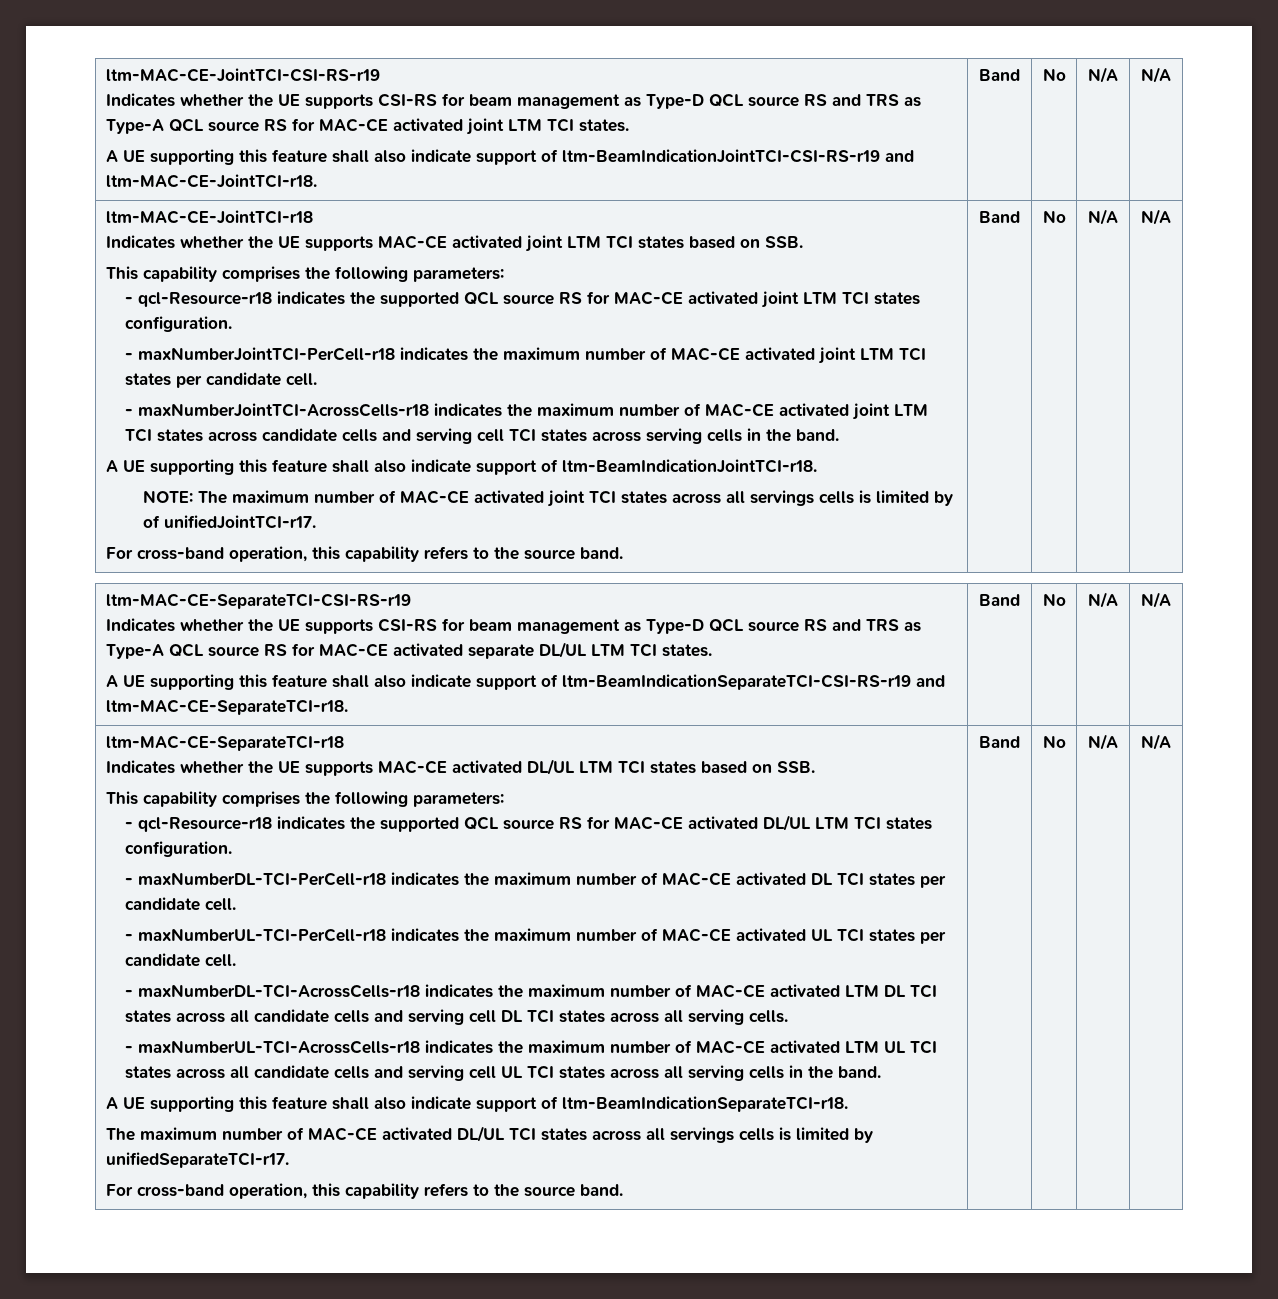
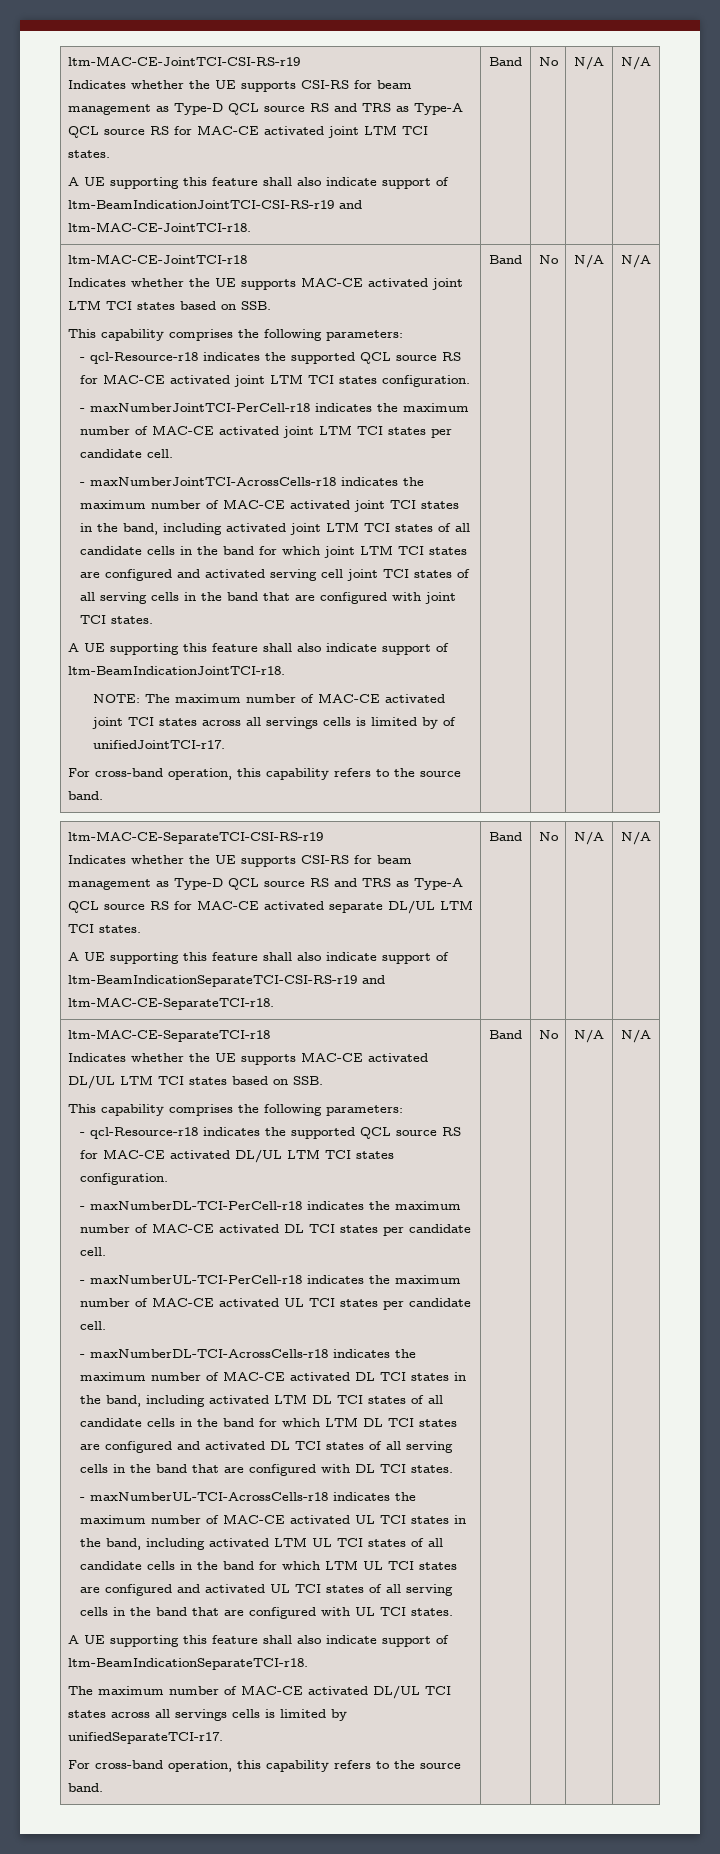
[893,404,928,416] [124,428,839,444] LTM TCI states across candidate cells and serving cell TCI states across serving cells in the band. -> [390,500,460,509] [80,522,471,535] [80,545,468,558] [80,569,471,581] [80,592,457,604] [80,615,154,624] TCI states in the band, including activated joint LTM TCI states of all candidate cells in the band for which joint LTM TCI states are configured and activated serving cell joint TCI states of all serving cells in the band that are configured with joint TCI states.
[844,984,937,998] [124,1009,788,1025] LTM DL TCI states across all candidate cells and serving cell DL TCI states across all serving cells. -> [355,1372,467,1381] [80,1394,444,1407] [80,1417,458,1427] [80,1441,454,1453] [80,1464,454,1476] DL TCI states in the band, including activated LTM DL TCI states of all candidate cells in the band for which LTM DL TCI states are configured and activated DL TCI states of all serving cells in the band that are configured with DL TCI states.
[844,1040,937,1054] [124,1065,881,1081] LTM UL TCI states across all candidate cells and serving cell UL TCI states across all serving cells in the band. -> [355,1515,467,1524] [80,1537,444,1550] [80,1560,458,1570] [80,1584,454,1596] [80,1607,454,1619] UL TCI states in the band, including activated LTM UL TCI states of all candidate cells in the band for which LTM UL TCI states are configured and activated UL TCI states of all serving cells in the band that are configured with UL TCI states.

